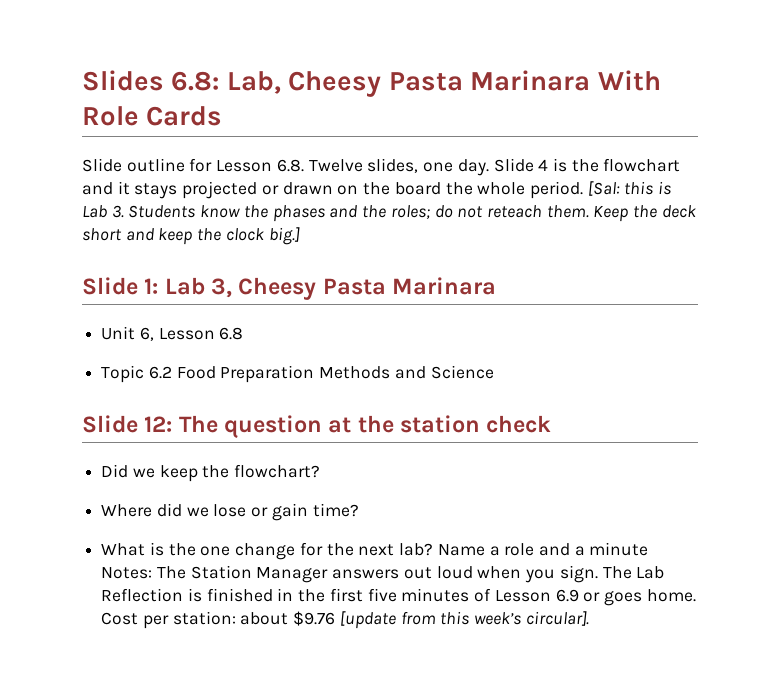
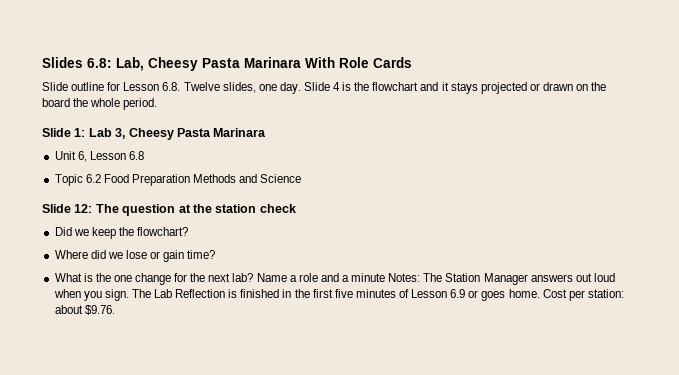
[587,181,672,196] [82,205,696,222] [82,227,300,245] [Sal: this is Lab 3. Students know the phases and the roles; do not reteach them. Keep the deck short and keep the clock big.] -> (158, 104) none
[293,611,589,629] $9.76 [update from this week’s circular]. -> [84,305,115,315] $9.76.

